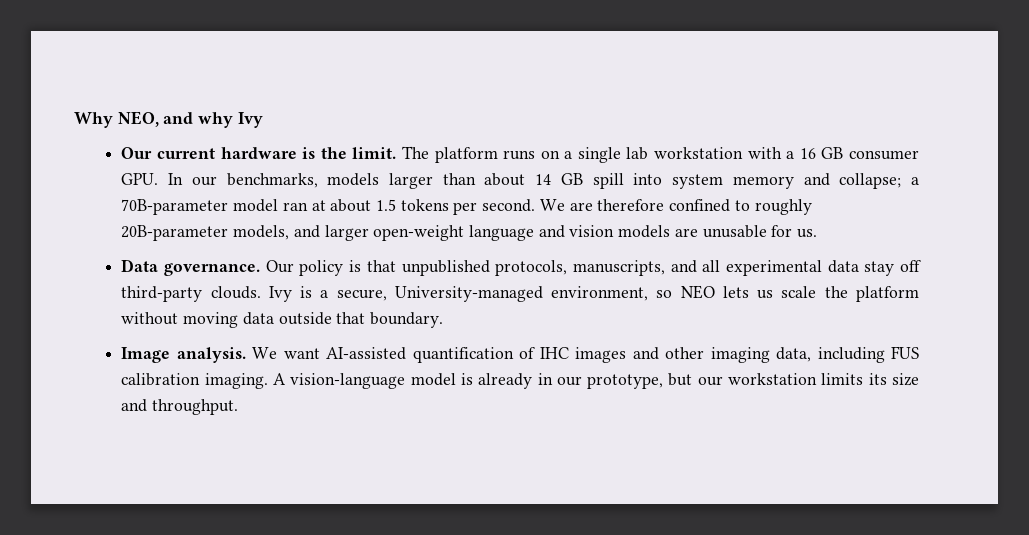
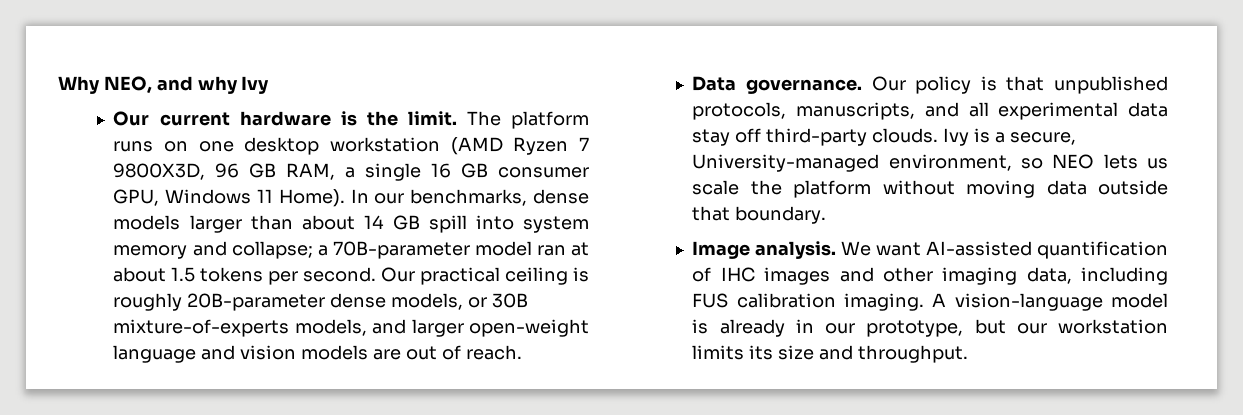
[564,147,920,163] [121,173,159,185] a single lab workstation with a 16 GB consumer GPU. -> [198,137,589,155] [113,163,589,181] [113,189,345,207] one desktop workstation (AMD Ryzen 7 9800X3D, 96 GB RAM, a single 16 GB consumer GPU, Windows 11 Home).
(318, 180) none -> [533,189,589,204] dense
[539,199,812,215] [121,225,229,241] We are therefore confined to roughly 20B-parameter -> [381,267,589,285] [113,293,528,311] [113,319,290,337] Our practical ceiling is roughly 20B-parameter dense models, or 30B mixture-of-experts
[702,225,818,238] unusable for us. -> [405,345,522,360] out of reach.

